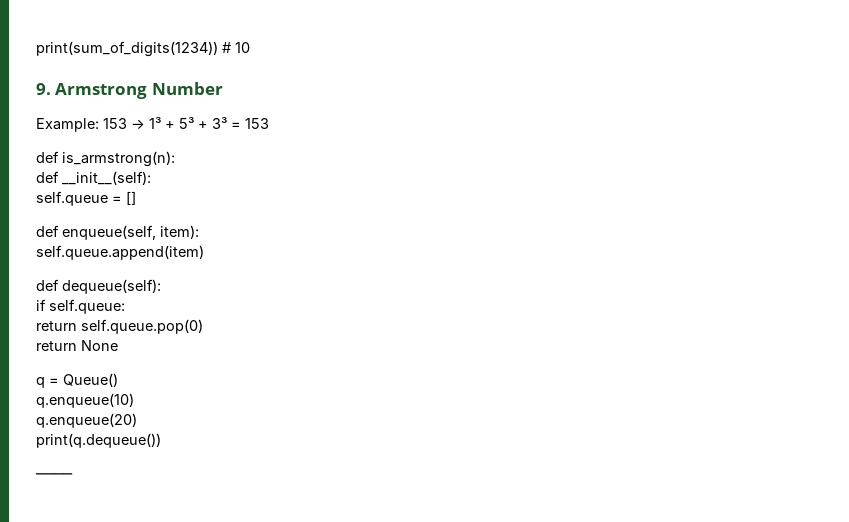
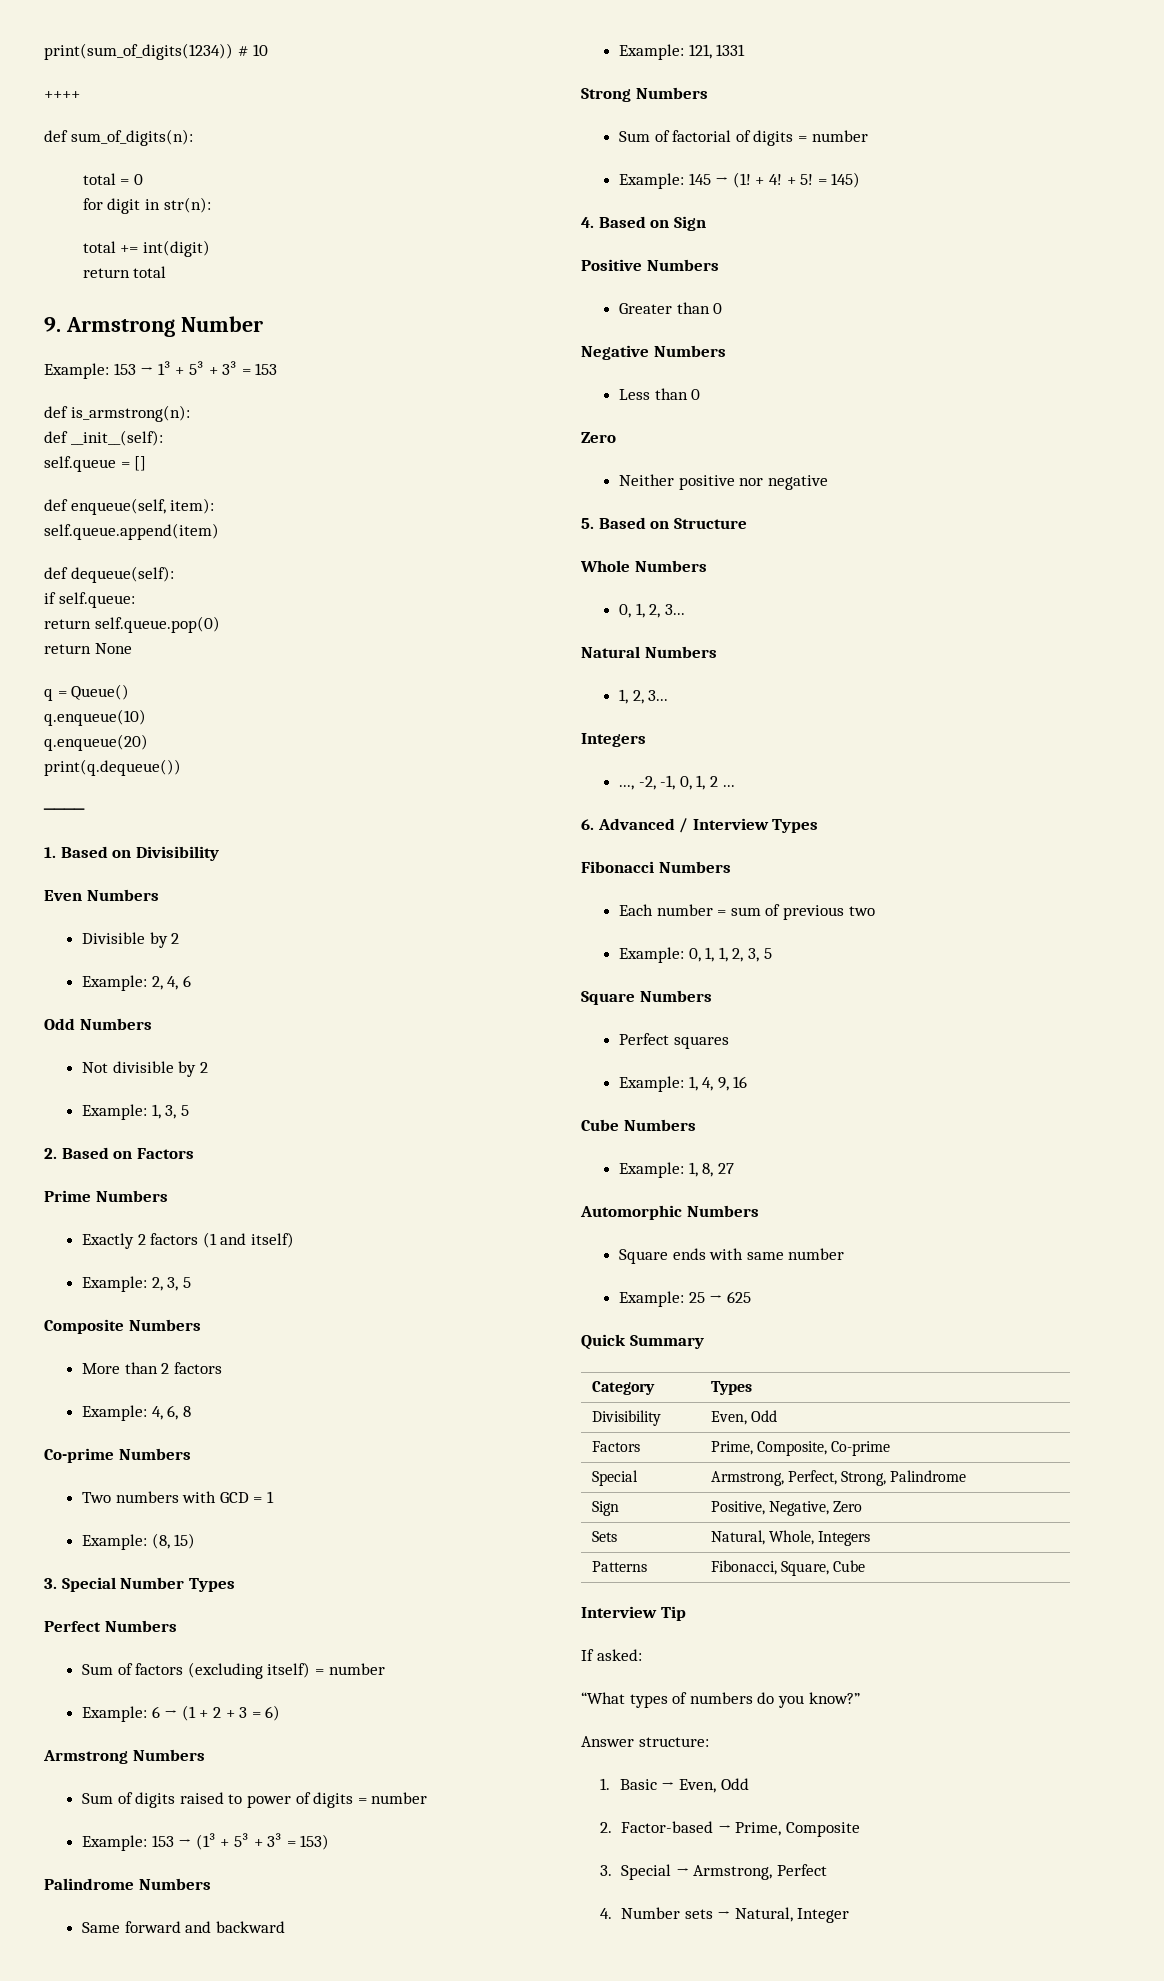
(250, 47) none -> [44,91,80,99] [44,129,193,146] [82,173,144,185] [82,197,211,214] [82,240,211,257] [82,266,167,278] // ++++ // def sum_of_digits(n): // total = 0 // for digit in str(n): // total += int(digit) // return total
(73, 476) none -> [44,846,219,861] [44,889,159,901] [82,932,180,948] [82,975,191,991] [44,1018,152,1030] [82,1061,208,1077] [82,1104,189,1120] [44,1147,194,1159] [44,1190,168,1202] [82,1232,295,1249] [82,1276,191,1292] [44,1319,201,1334] [82,1362,222,1374] [82,1405,191,1421] [44,1448,191,1463] [82,1491,275,1503] [82,1533,196,1550] [44,1577,235,1592] [44,1620,177,1632] [82,1662,385,1679] [82,1705,281,1722] [43,1749,205,1764] [82,1792,428,1808] [82,1833,330,1851] [44,1878,211,1890] [82,1921,285,1933] [619,44,746,60] [581,87,708,102] [619,130,868,146] [619,172,861,189] [581,216,706,231] [581,259,719,271] [619,302,723,314] [581,345,726,360] [619,388,701,400] [581,432,616,443] [619,474,828,490] [581,517,747,529] [580,560,707,572] [619,603,685,618] [581,646,717,658] [619,689,669,704] [581,733,646,747] [619,775,735,790] [581,818,819,833] [581,861,731,873] [619,904,875,920] [619,947,772,963] [581,990,712,1005] [619,1033,729,1049] [619,1076,748,1092] [581,1119,696,1131] [619,1162,734,1178] [580,1205,759,1220] [619,1248,845,1264] [619,1291,751,1307] [581,1334,704,1350] [591,1381,655,1395] [710,1381,752,1395] [591,1410,661,1426] [710,1410,778,1425] [591,1441,640,1452] [710,1441,891,1456] [591,1470,638,1486] [710,1470,967,1486] [591,1501,619,1516] [710,1501,863,1516] [591,1531,617,1542] [710,1530,871,1546] [591,1561,647,1572] [710,1560,866,1576] [581,1606,686,1621] [581,1649,642,1661] [581,1692,860,1708] [581,1736,709,1747] [600,1778,749,1793] [600,1821,860,1837] [600,1864,827,1880] [600,1907,850,1923] // 1. Based on Divisibility // Even Numbers // Divisible by 2 // Example: 2, 4, 6 // Odd Numbers // Not divisible by 2 // Example: 1, 3, 5 // 2. Based on Factors // Prime Numbers // Exactly 2 factors (1 and itself) // Example: 2, 3, 5 // Composite Numbers // More than 2 factors // Example: 4, 6, 8 // Co-prime Numbers // Two numbers with GCD = 1 // Example: (8, 15) // 3. Special Number Types // Perfect Numbers // Sum of factors (excluding itself) = number // Example: 6 → (1 + 2 + 3 = 6) // Armstrong Numbers // Sum of digits raised to power of digits = number // Example: 153 → (1³ + 5³ + 3³ = 153) // Palindrome Numbers // Same forward and backward // Example: 121, 1331 // Strong Numbers // Sum of factorial of digits = number // Example: 145 → (1! + 4! + 5! = 145) // 4. Based on Sign // Positive Numbers // Greater than 0 // Negative Numbers // Less than 0 // Zero // Neither positive nor negative // 5. Based on Structure // Whole Numbers // 0, 1, 2, 3... // Natural Numbers // 1, 2, 3... // Integers // ..., -2, -1, 0, 1, 2 ... // 6. Advanced / Interview Types // Fibonacci Numbers // Each number = sum of previous two // Example: 0, 1, 1, 2, 3, 5 // Square Numbers // Perfect squares // Example: 1, 4, 9, 16 // Cube Numbers // Example: 1, 8, 27 // Automorphic Numbers // Square ends with same number // Example: 25 → 625 // Quick Summary // Category | Types // Divisibility | Even, Odd // Factors | Prime, Composite, Co-prime // Special | Armstrong, Perfect, Strong, Palindrome // Sign | Positive, Negative, Zero // Sets | Natural, Whole, Integers // Patterns | Fibonacci, Square, Cube // Interview Tip // If asked: // “What types of numbers do you know?” // Answer structure: // 1. Basic → Even, Odd // 2. Factor-based → Prime, Composite // 3. Special → Armstrong, Perfect // 4. Number sets → Natural, Integer

